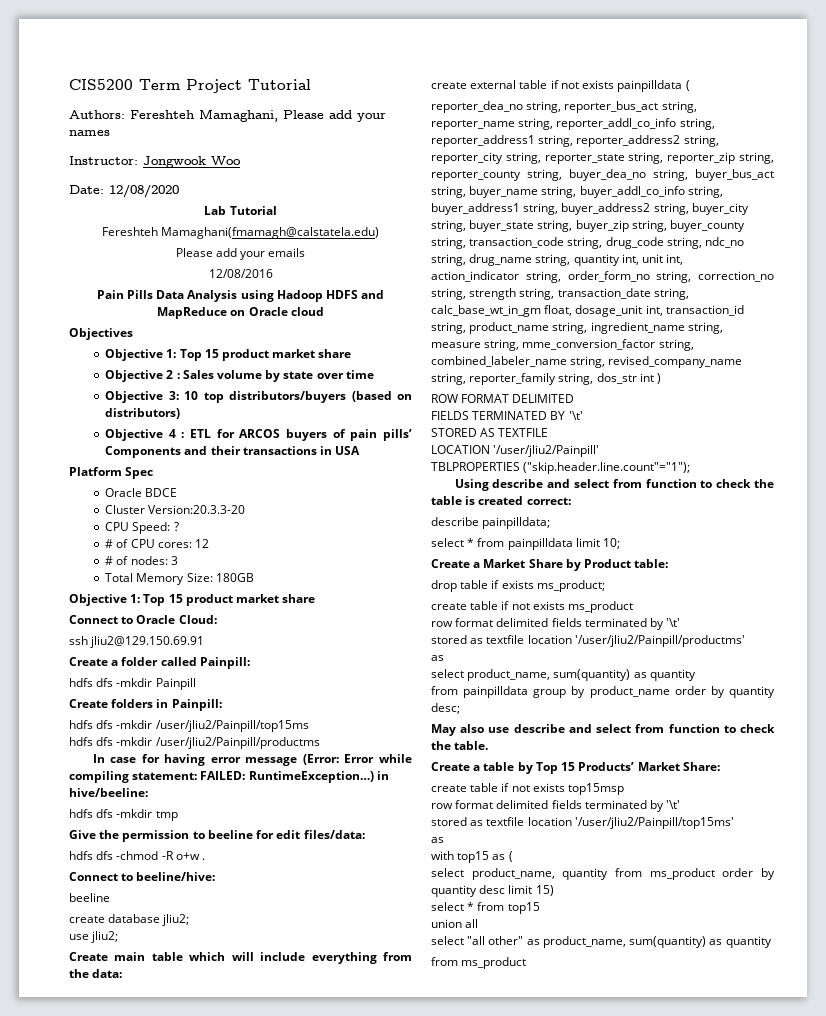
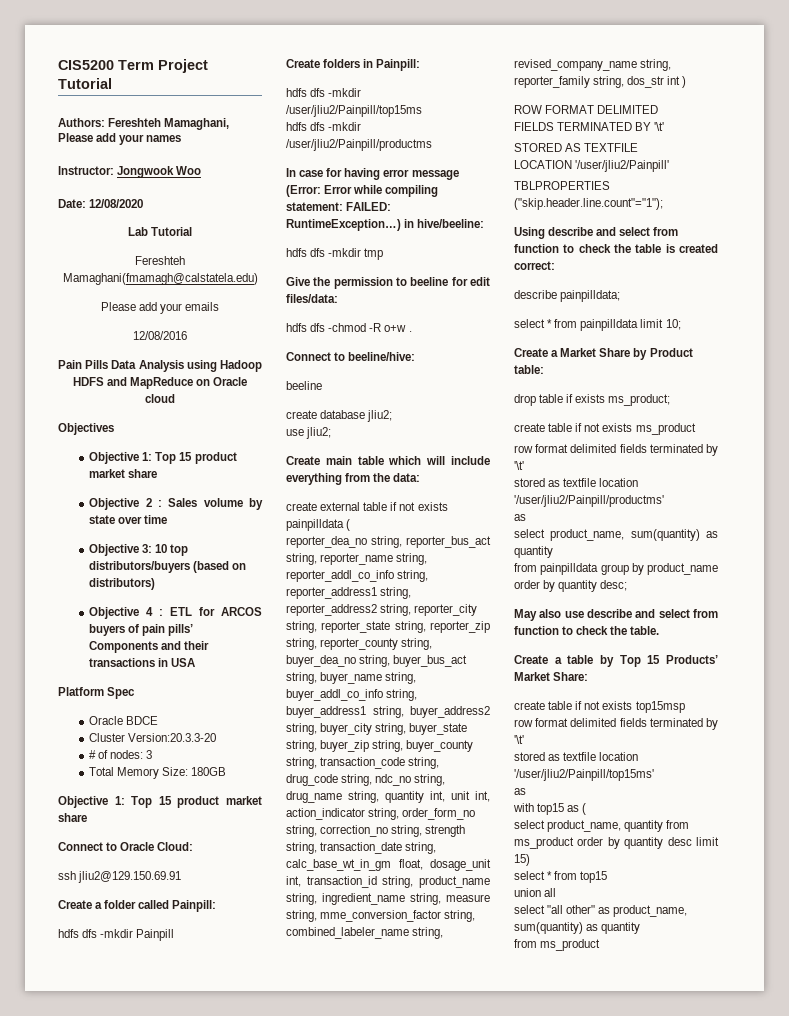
[105,522,179,534] [105,539,210,548] // CPU Speed: ? // # of CPU cores: 12 -> (217, 737) none

